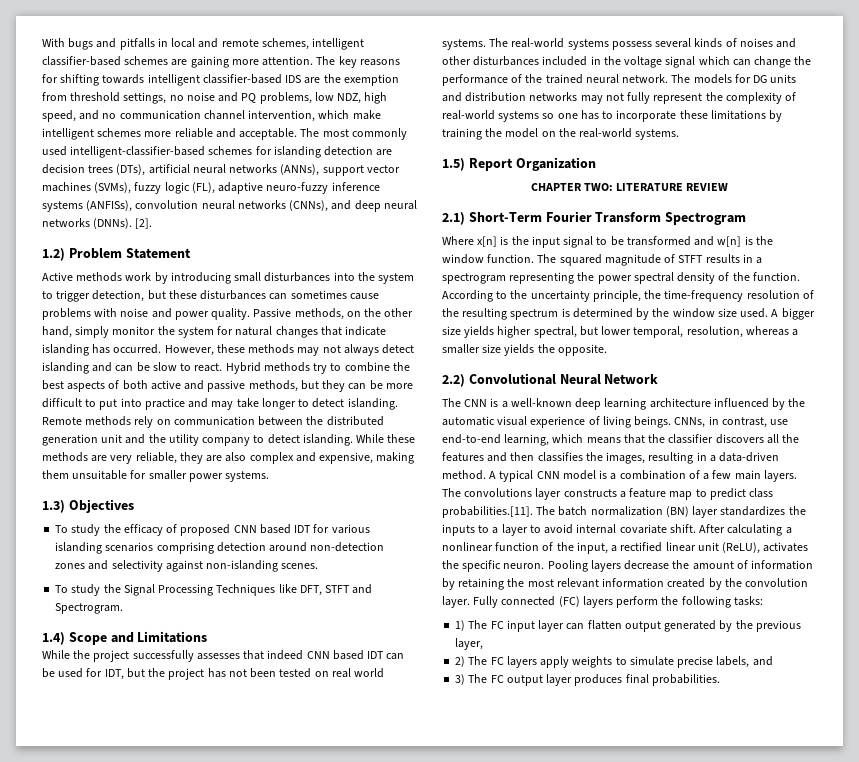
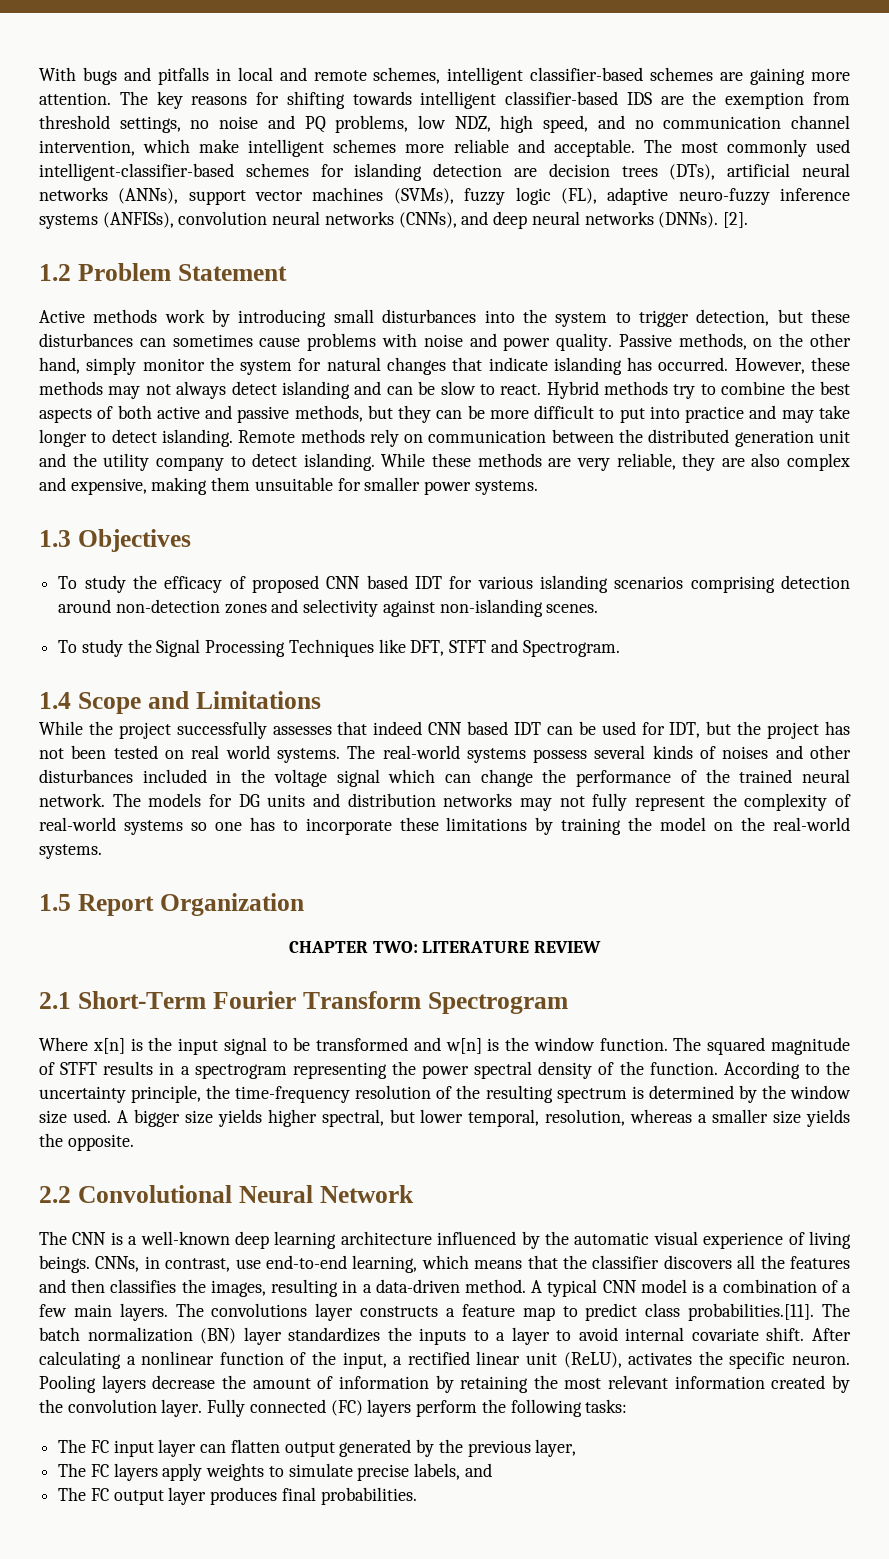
[42,248,65,261] 1.2) -> [39,264,71,281] 1.2
[42,500,65,513] 1.3) -> [39,530,71,547] 1.3
[42,632,65,645] 1.4) -> [39,692,71,709] 1.4
[442,158,465,171] 1.5) -> [39,894,71,911] 1.5
[442,212,465,225] 2.1) -> [39,992,71,1009] 2.1
[442,374,465,387] 2.2) -> [39,1186,71,1203] 2.2
[455,620,466,631] 1) -> (628, 1406) none
[455,656,466,667] 2) -> (577, 1448) none
[455,674,466,685] 3) -> (492, 1470) none

